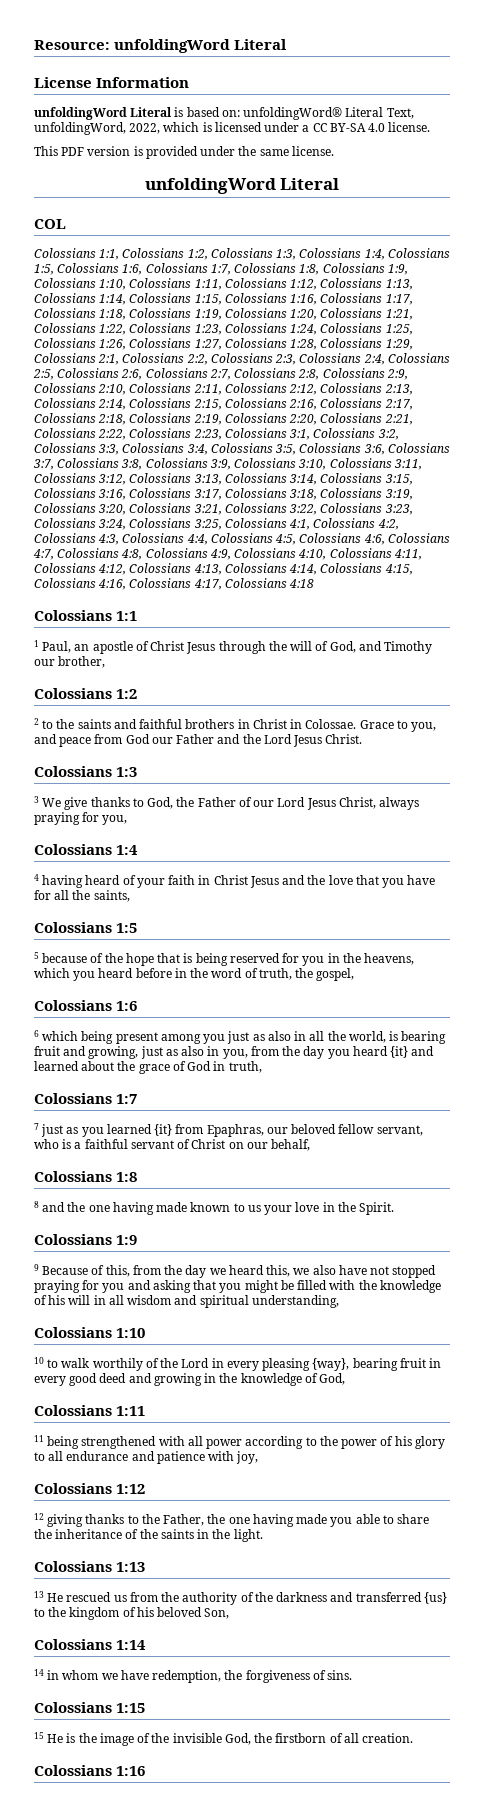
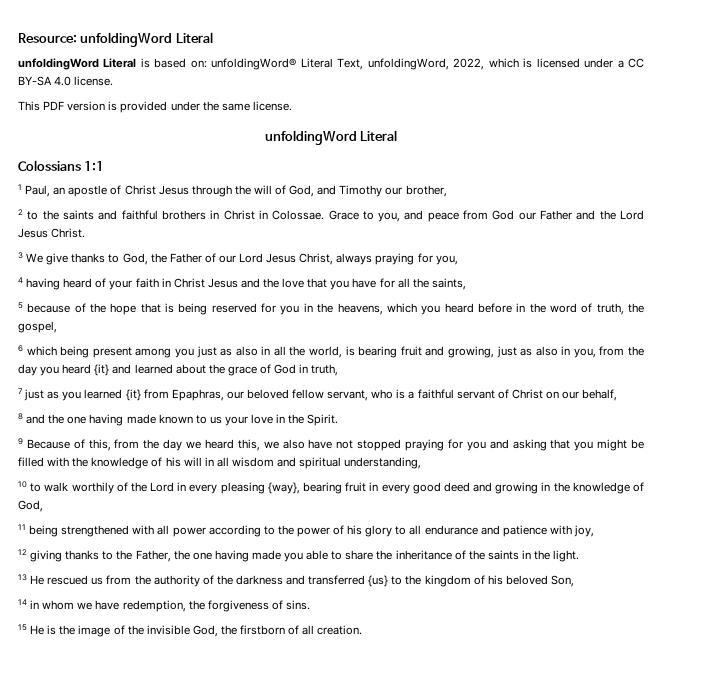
[34,77,190,88] // License Information -> (213, 37) none
[34,219,66,229] [34,248,450,260] [34,263,408,275] [34,278,413,290] [34,293,413,305] [34,308,413,320] [34,323,413,335] [34,338,413,350] [34,353,450,365] [33,368,408,380] [34,383,413,395] [34,398,413,410] [34,413,413,425] [34,428,399,440] [34,443,450,455] [33,458,422,470] [34,473,413,485] [34,488,413,500] [34,503,413,515] [34,518,399,530] [34,533,450,545] [33,548,422,560] [34,563,413,575] [34,578,315,590] // COL // Colossians 1:1, Colossians 1:2, Colossians 1:3, Colossians 1:4, Colossians 1:5, Colossians 1:6, Colossians 1:7, Colossians 1:8, Colossians 1:9, Colossians 1:10, Colossians 1:11, Colossians 1:12, Colossians 1:13, Colossians 1:14, Colossians 1:15, Colossians 1:16, Colossians 1:17, Colossians 1:18, Colossians 1:19, Colossians 1:20, Colossians 1:21, Colossians 1:22, Colossians 1:23, Colossians 1:24, Colossians 1:25, Colossians 1:26, Colossians 1:27, Colossians 1:28, Colossians 1:29, Colossians 2:1, Colossians 2:2, Colossians 2:3, Colossians 2:4, Colossians 2:5, Colossians 2:6, Colossians 2:7, Colossians 2:8, Colossians 2:9, Colossians 2:10, Colossians 2:11, Colossians 2:12, Colossians 2:13, Colossians 2:14, Colossians 2:15, Colossians 2:16, Colossians 2:17, Colossians 2:18, Colossians 2:19, Colossians 2:20, Colossians 2:21, Colossians 2:22, Colossians 2:23, Colossians 3:1, Colossians 3:2, Colossians 3:3, Colossians 3:4, Colossians 3:5, Colossians 3:6, Colossians 3:7, Colossians 3:8, Colossians 3:9, Colossians 3:10, Colossians 3:11, Colossians 3:12, Colossians 3:13, Colossians 3:14, Colossians 3:15, Colossians 3:16, Colossians 3:17, Colossians 3:18, Colossians 3:19, Colossians 3:20, Colossians 3:21, Colossians 3:22, Colossians 3:23, Colossians 3:24, Colossians 3:25, Colossians 4:1, Colossians 4:2, Colossians 4:3, Colossians 4:4, Colossians 4:5, Colossians 4:6, Colossians 4:7, Colossians 4:8, Colossians 4:9, Colossians 4:10, Colossians 4:11, Colossians 4:12, Colossians 4:13, Colossians 4:14, Colossians 4:15, Colossians 4:16, Colossians 4:17, Colossians 4:18 -> (398, 135) none
[34,688,138,699] // Colossians 1:2 -> (447, 191) none
[34,766,138,777] // Colossians 1:3 -> (86, 233) none
[34,844,139,855] // Colossians 1:4 -> (458, 260) none
[34,922,138,933] // Colossians 1:5 -> (466, 284) none
[34,1000,138,1011] // Colossians 1:6 -> (57, 327) none
[34,1093,138,1104] // Colossians 1:7 -> (339, 370) none
[34,1171,138,1182] // Colossians 1:8 -> (618, 395) none
[34,1234,138,1245] // Colossians 1:9 -> (339, 420) none
[34,1327,146,1338] // Colossians 1:10 -> (422, 463) none
[34,1405,146,1416] // Colossians 1:11 -> (43, 506) none
[34,1483,146,1494] // Colossians 1:12 -> (594, 531) none
[34,1561,146,1572] // Colossians 1:13 -> (580, 556) none
[34,1639,147,1650] // Colossians 1:14 -> (574, 581) none
[34,1702,146,1713] // Colossians 1:15 -> (310, 605) none
[34,1765,146,1776] // Colossians 1:16 -> (363, 630) none

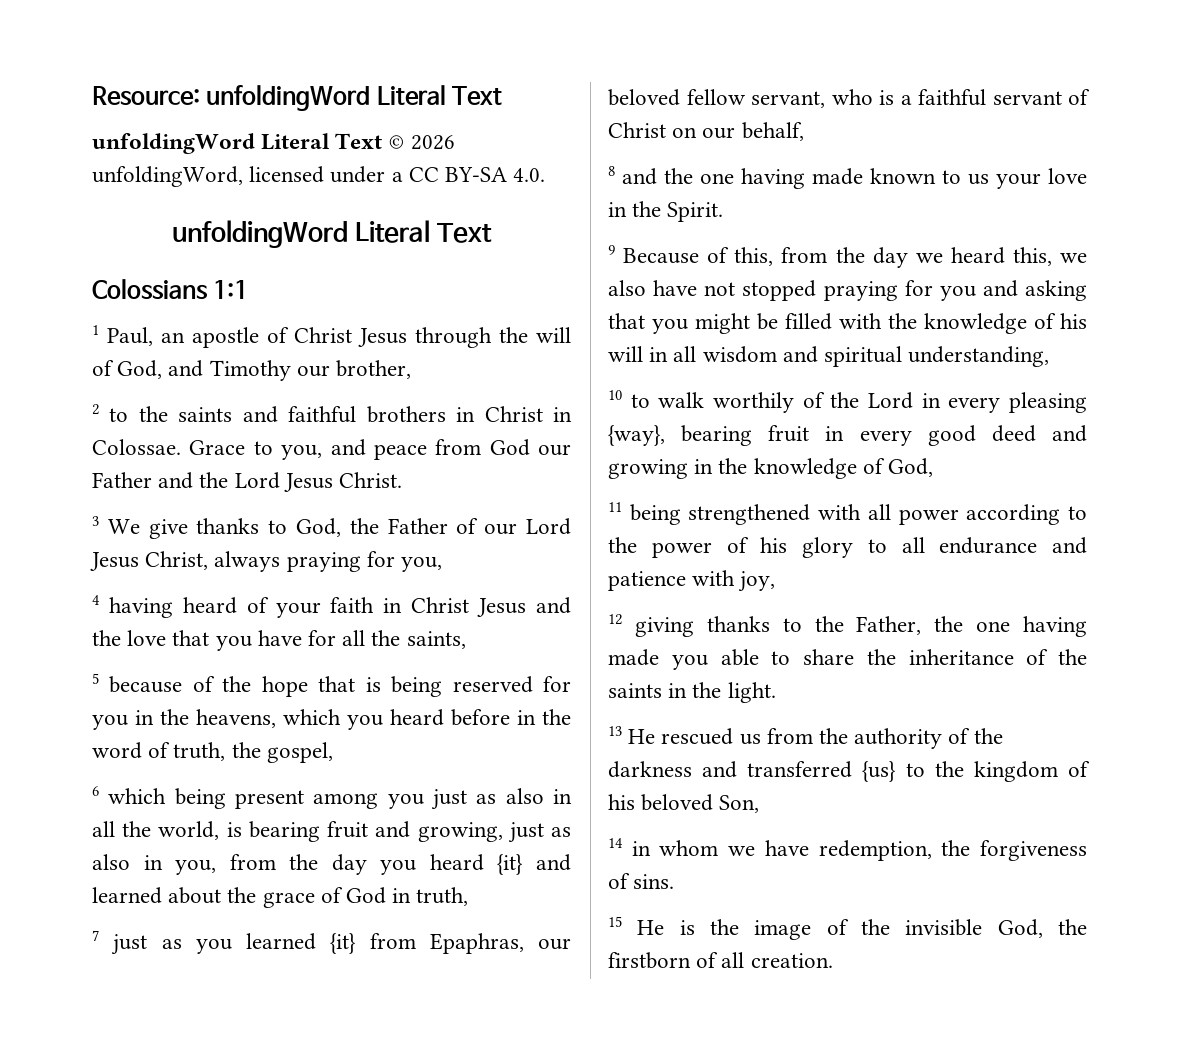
[18,58,533,70] // unfoldingWord Literal is based on: unfoldingWord® Literal Text, unfoldingWord, 2022, which is -> [452,86,503,105] [92,133,455,154] [92,166,243,187] Text // unfoldingWord Literal Text © 2026 unfoldingWord,
[54,76,114,86] [18,101,292,113] [264,130,398,145] 4.0 license. // This PDF version is provided under the same license. // unfoldingWord Literal -> [513,168,546,182] [172,220,493,248] 4.0. // unfoldingWord Literal Text

